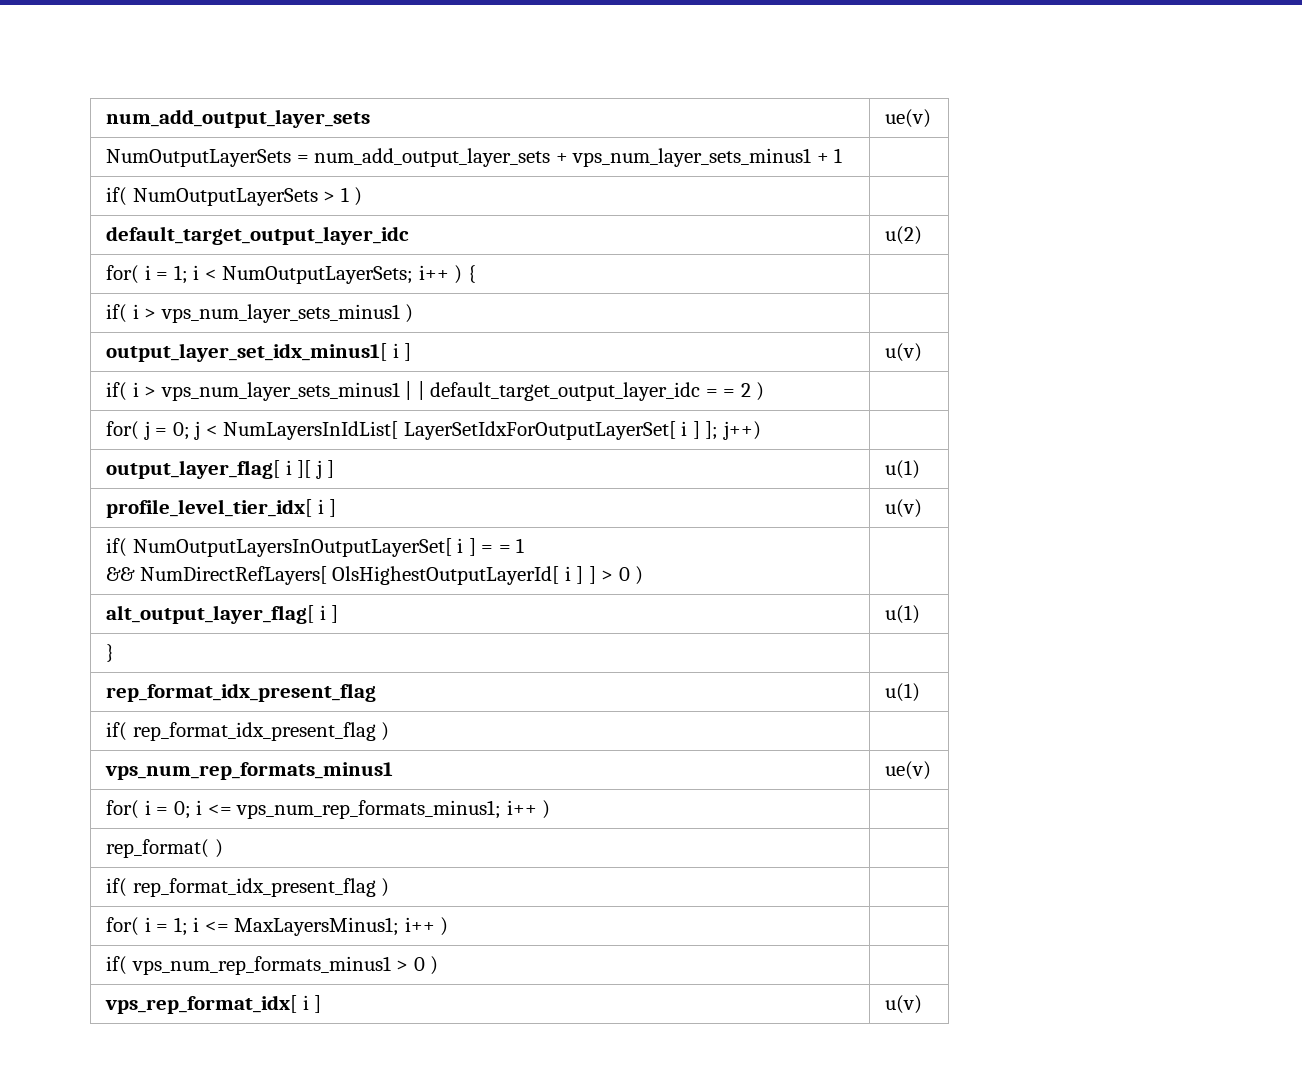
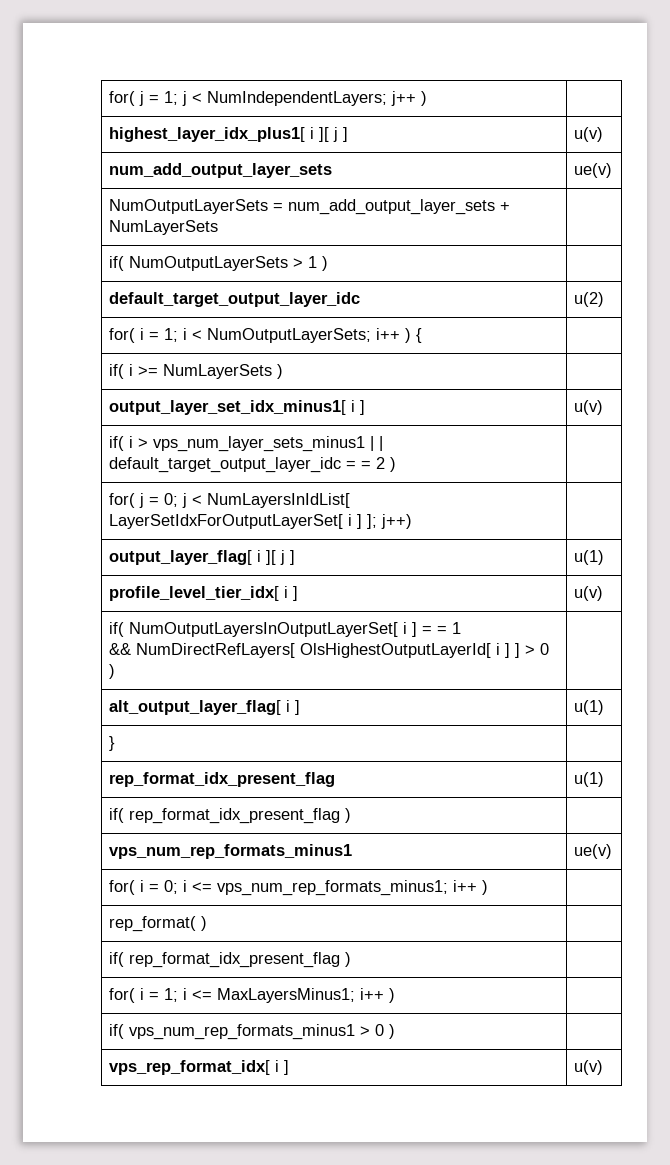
(106, 118) none -> [108,91,427,106] [108,127,348,142] [573,127,603,142] for( j = 1; j < NumIndependentLayers; j++ ) | // highest_layer_idx_plus1[ i ][ j ] | u(v) //
[572,148,843,167] vps_num_layer_sets_minus1 + 1 -> [108,220,218,235] NumLayerSets
[144,304,400,323] > vps_num_layer_sets_minus1 -> [137,364,272,379] >= NumLayerSets

